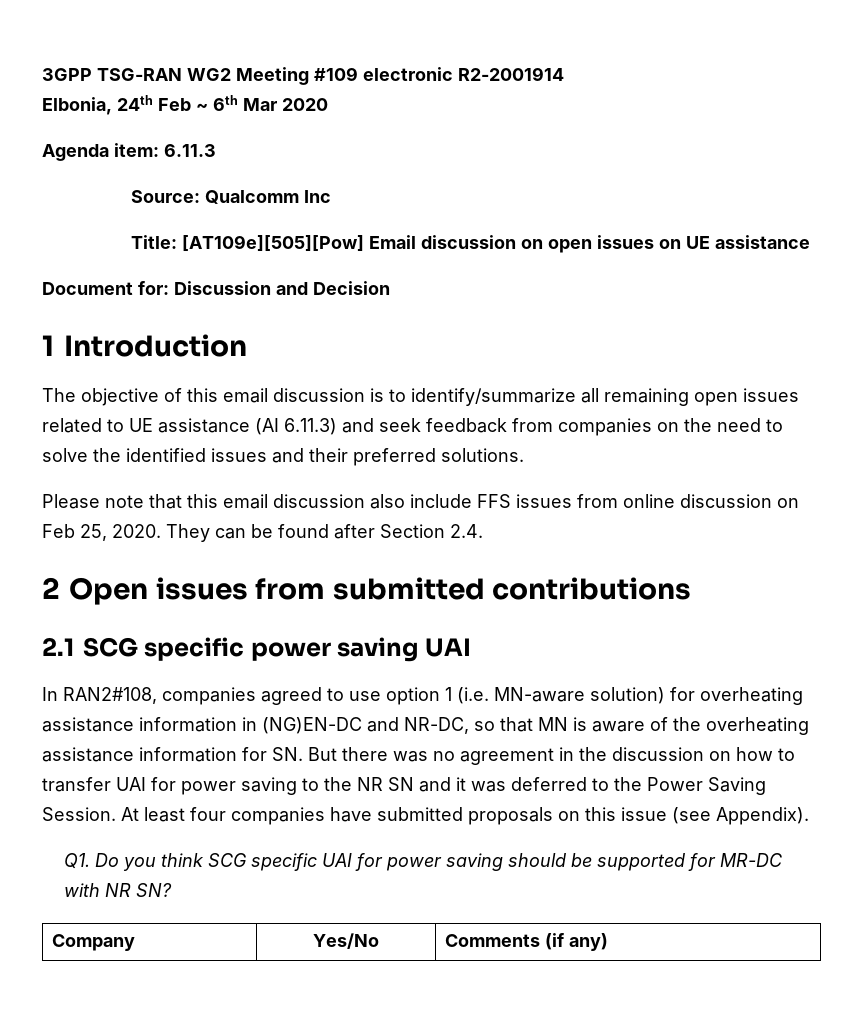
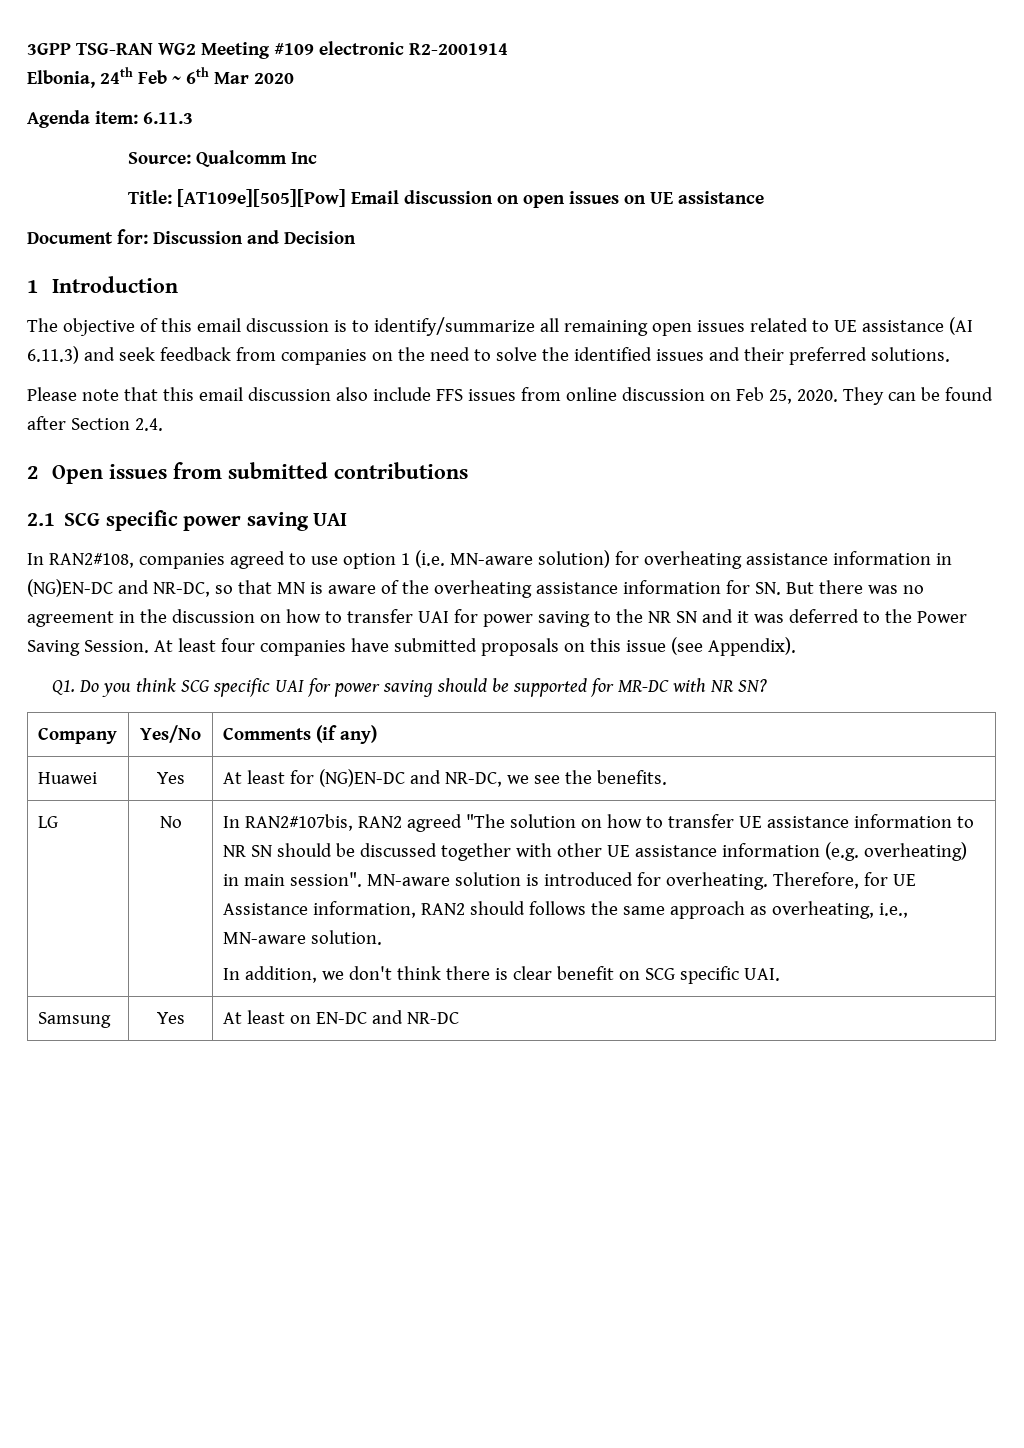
(608, 942) none -> [37,772,97,784] [156,772,185,784] [222,769,667,787] [37,816,58,828] [159,816,182,828] [222,814,974,832] [222,842,967,861] [222,872,916,890] [222,901,908,919] [222,930,382,945] [222,966,780,984] [37,1012,111,1028] [156,1012,185,1024] [222,1010,459,1024] // Huawei | Yes | At least for (NG)EN-DC and NR-DC, we see the benefits. // LG | No | In RAN2#107bis, RAN2 agreed "The solution on how to transfer UE assistance information to NR SN should be discussed together with other UE assistance information (e.g. overheating) in main session". MN-aware solution is introduced for overheating. Therefore, for UE Assistance information, RAN2 should follows the same approach as overheating, i.e., MN-aware solution. // In addition, we don't think there is clear benefit on SCG specific UAI. // Samsung | Yes | At least on EN-DC and NR-DC

